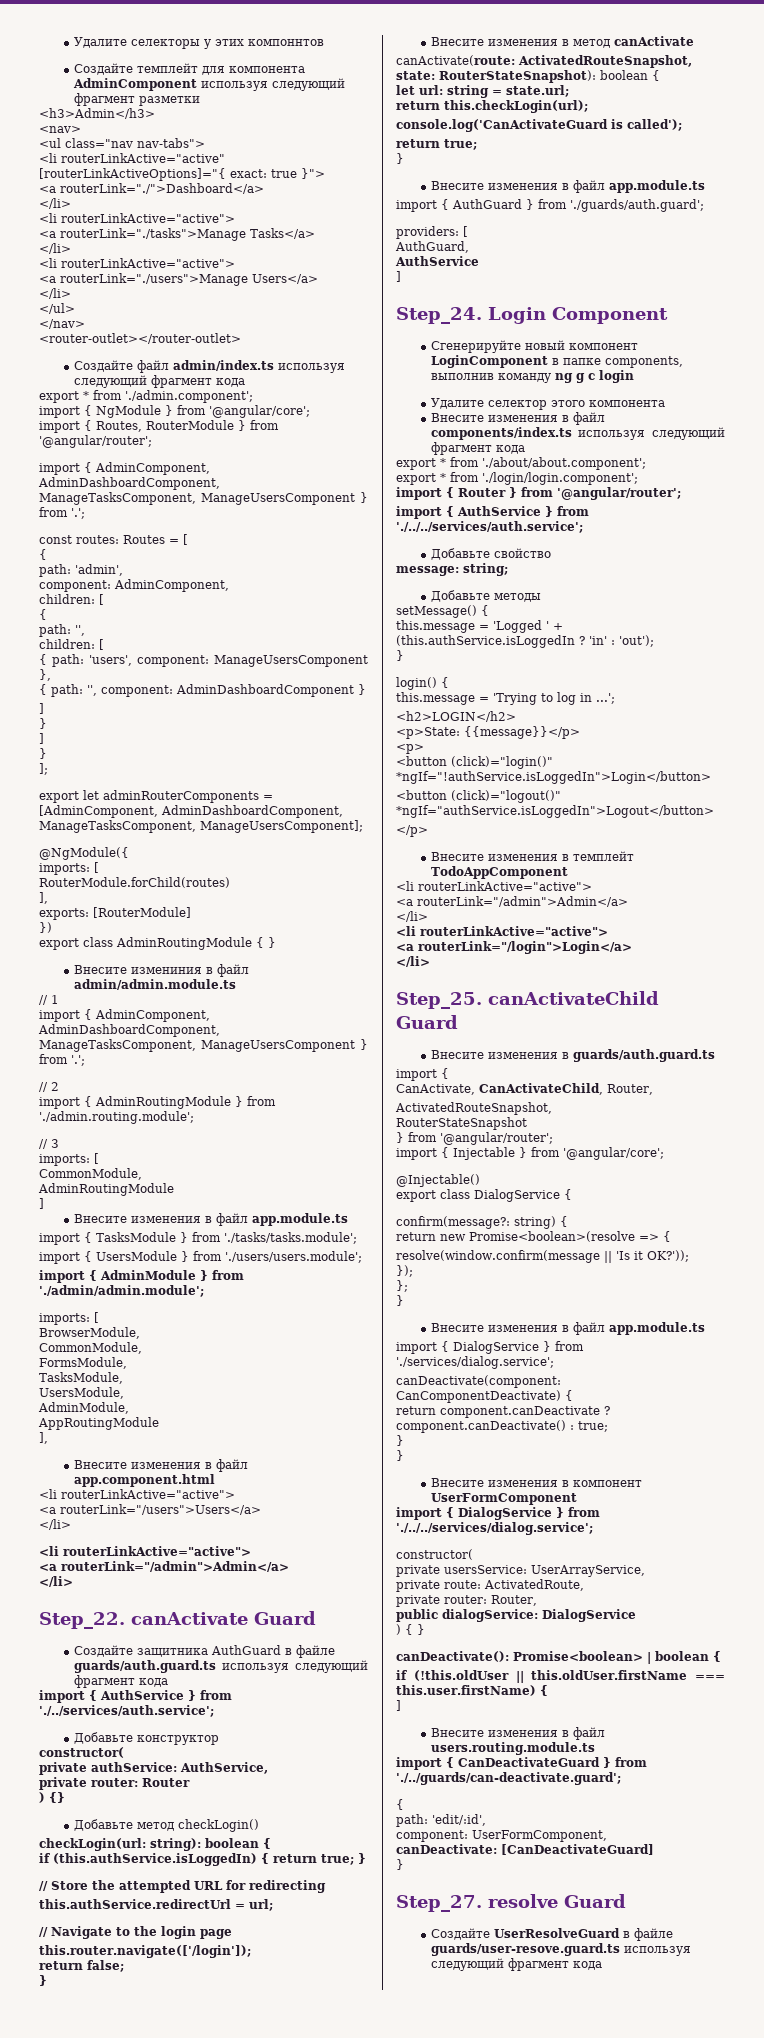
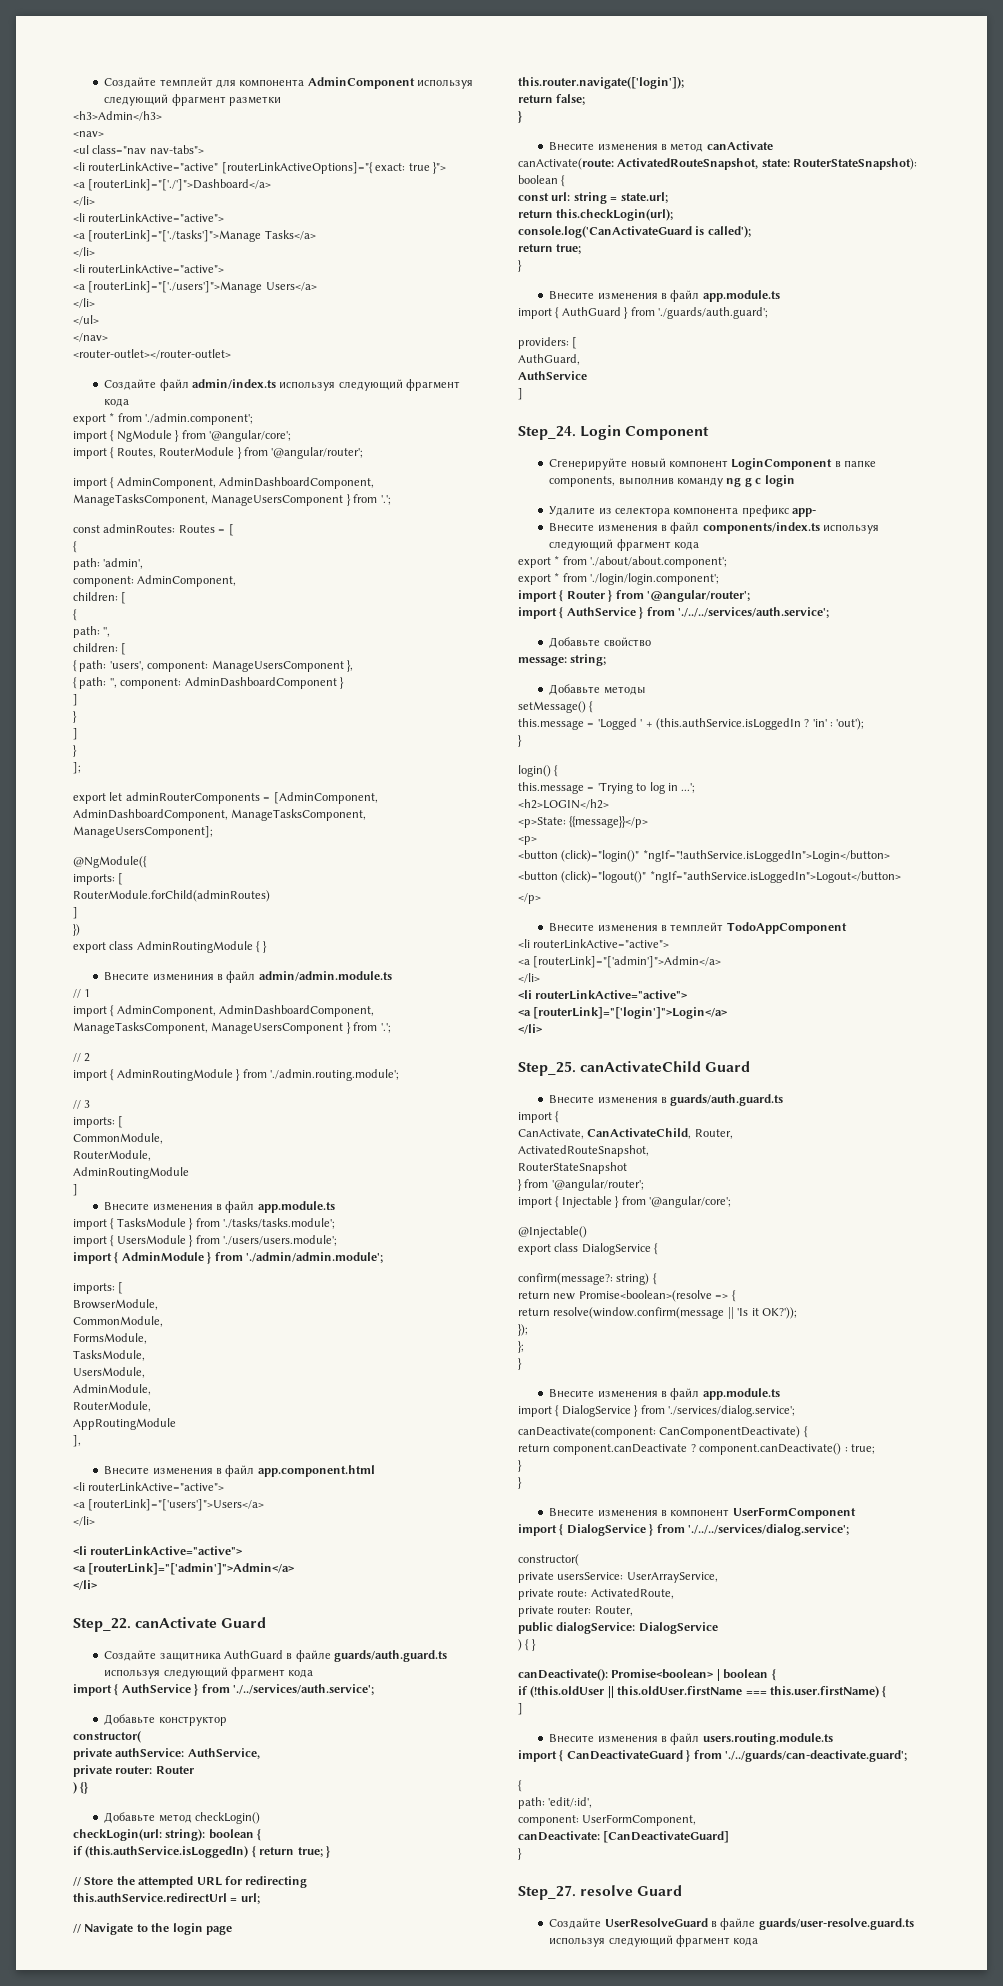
[73,37,324,49] Удалите селекторы у этих компоннтов // -> (104, 82) none
[60,183,264,194] [39,198,71,209] [39,213,235,223] [39,228,246,241] routerLink="./">Dashboard</a> // </li> // <li routerLinkActive="active"> // <a routerLink="./tasks">Manage -> [88,179,272,191] [73,196,95,206] [73,213,225,223] [73,230,262,242] [routerLink]="['./']">Dashboard</a> // </li> // <li routerLinkActive="active"> // <a [routerLink]="['./tasks']">Manage
[60,273,248,286] routerLink="./users">Manage -> [88,281,263,293] [routerLink]="['./users']">Manage
[76,535,119,544] routes: -> [103,524,176,533] adminRoutes:
[39,877,230,888] [39,892,48,904] [39,907,191,920] RouterModule.forChild(routes) // ], // exports: [RouterModule] -> [73,890,270,902] [73,907,78,919] RouterModule.forChild(adminRoutes) // ]
(142, 1174) none -> [73,1150,151,1161] // RouterModule,
(129, 1408) none -> [73,1401,151,1412] // RouterModule,
[60,1504,261,1515] [39,1519,71,1530] [39,1546,251,1556] [39,1561,289,1572] routerLink="/users">Users</a> // </li> // <li routerLinkActive="active"> // <a routerLink="/admin">Admin</a> -> [88,1499,265,1511] [73,1516,95,1526] [73,1546,243,1556] [73,1563,295,1575] [routerLink]="['users']">Users</a> // </li> // <li routerLinkActive="active"> // <a [routerLink]="['admin']">Admin</a>
[39,1945,251,1958] this.router.navigate(['/login']); -> [518,77,684,89] this.router.navigate(['login']);
[396,85,415,95] let -> [518,193,549,201] const
[487,400,665,410] селектор этого компонента -> [598,505,817,517] из селектора компонента префикс app-
[417,896,628,907] [396,911,428,922] [396,926,608,936] [396,941,632,954] routerLink="/admin">Admin</a> // </li> // <li routerLinkActive="active"> // <a routerLink="/login">Login</a> -> [533,956,722,968] [518,973,540,983] [518,990,688,1000] [518,1007,728,1019] [routerLink]="['admin']">Admin</a> // </li> // <li routerLinkActive="active"> // <a [routerLink]="['login']">Login</a>
(671, 1236) none -> [518,1308,550,1316] return
[430,1943,620,1956] guards/user-resove.guard.ts -> [758,1918,914,1930] guards/user-resolve.guard.ts

